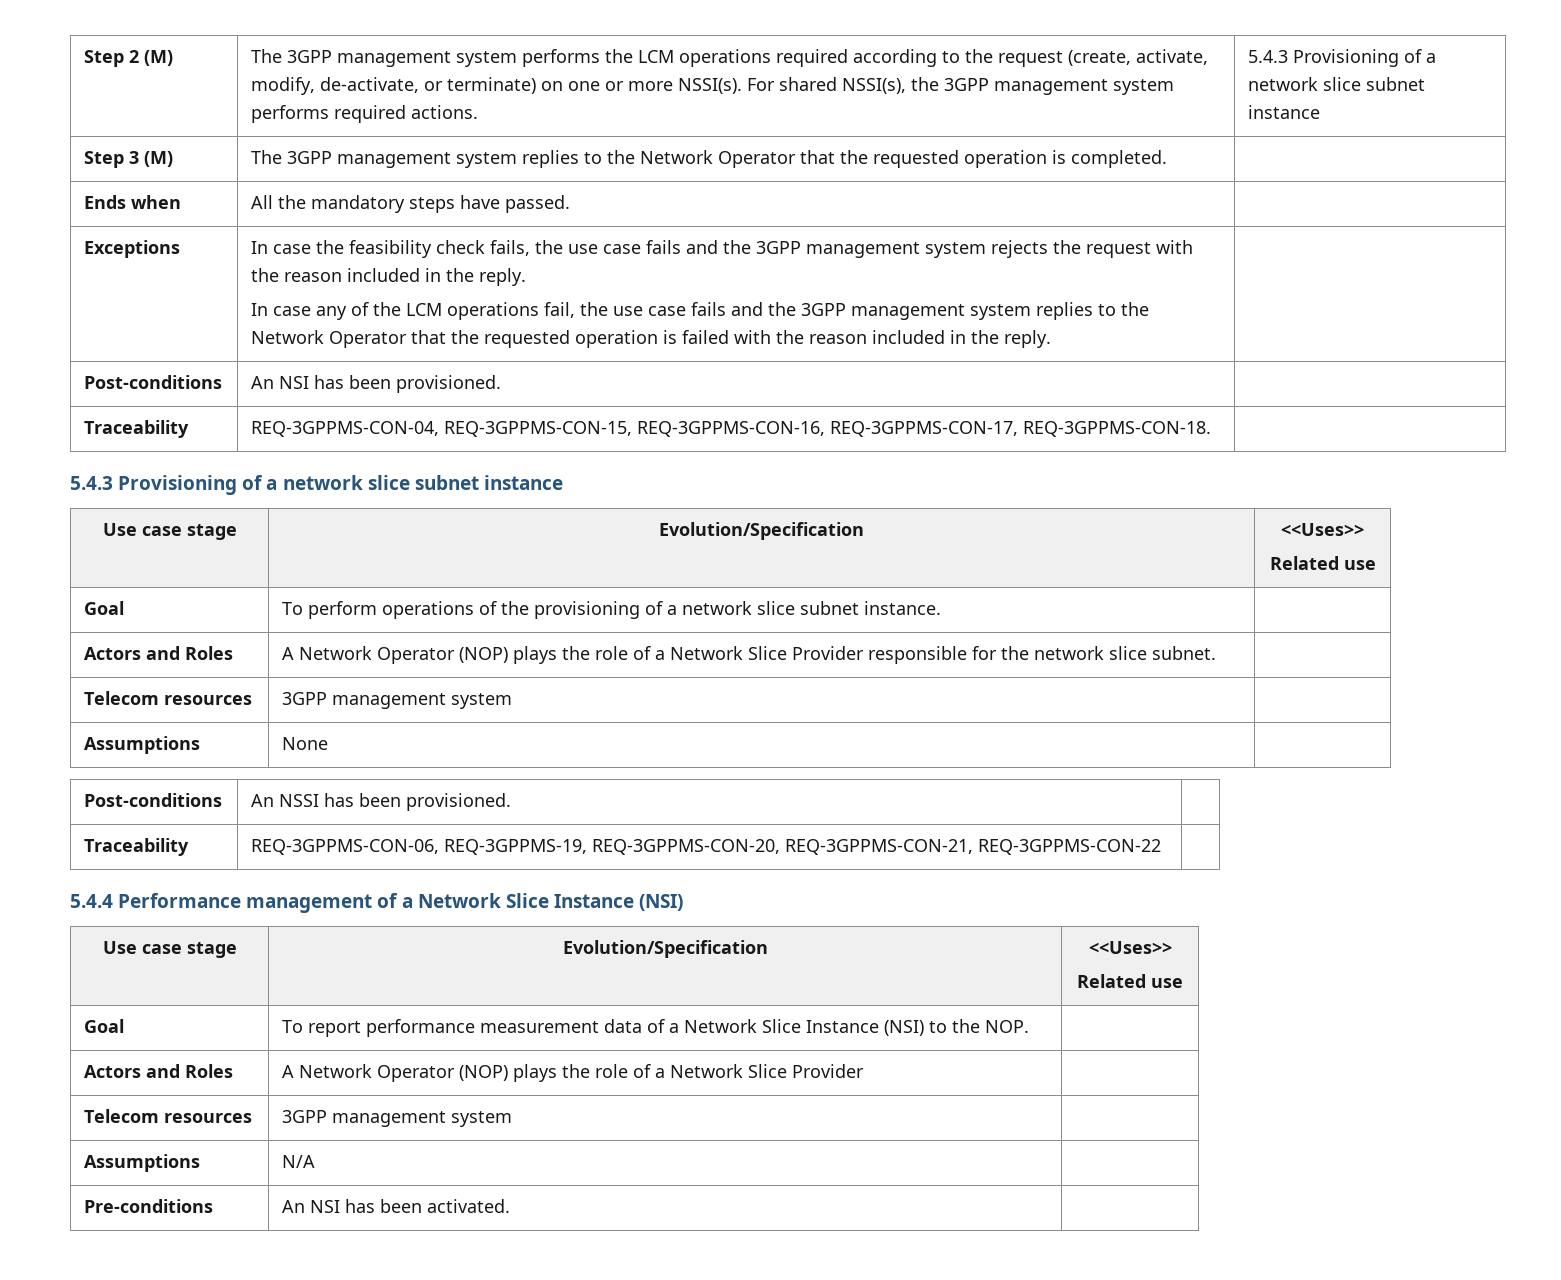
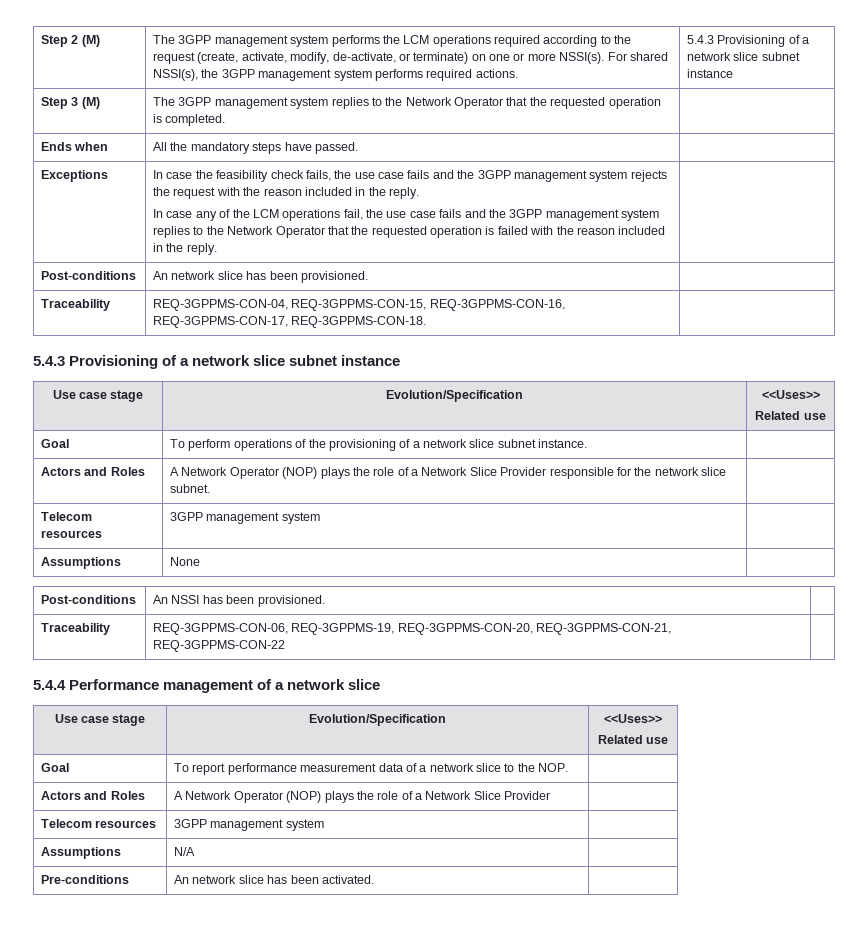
[279,376,310,389] NSI -> [171,271,243,280] network slice
[417,893,684,911] Network Slice Instance (NSI) -> [287,679,381,690] network slice
[684,1019,925,1036] Network Slice Instance (NSI) -> [429,763,502,772] network slice
[310,1200,341,1213] NSI -> [192,875,264,884] network slice

